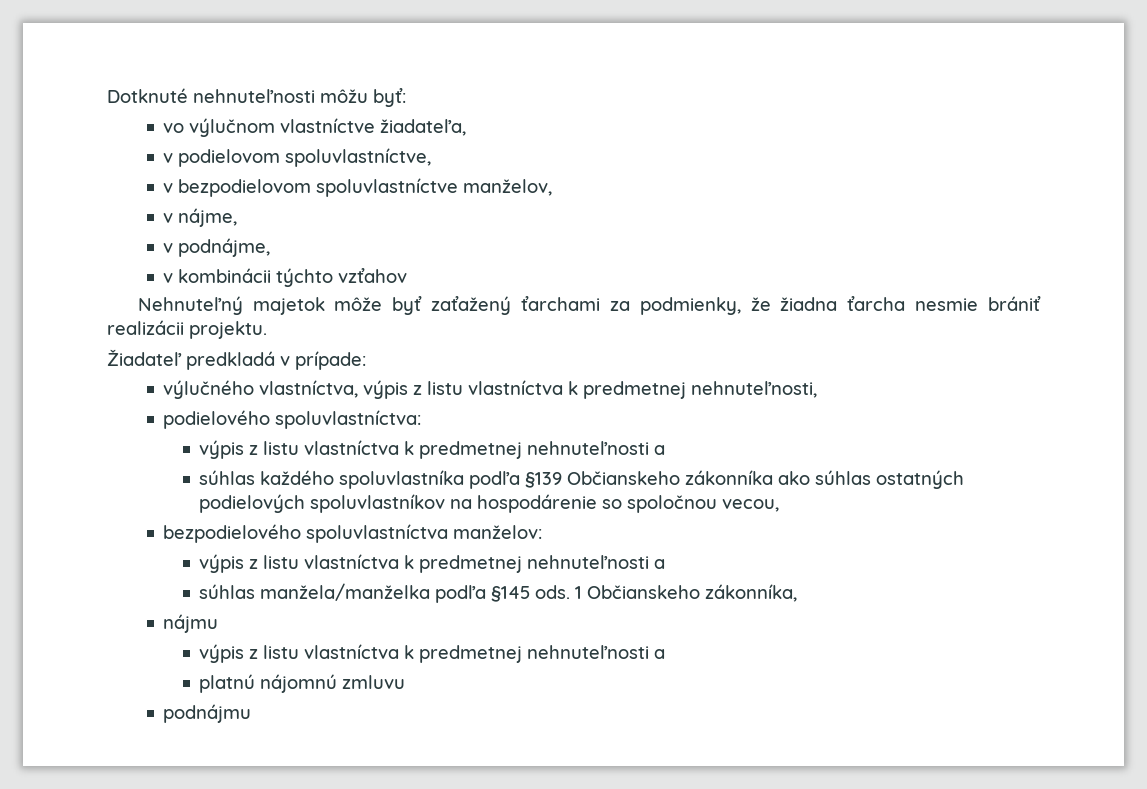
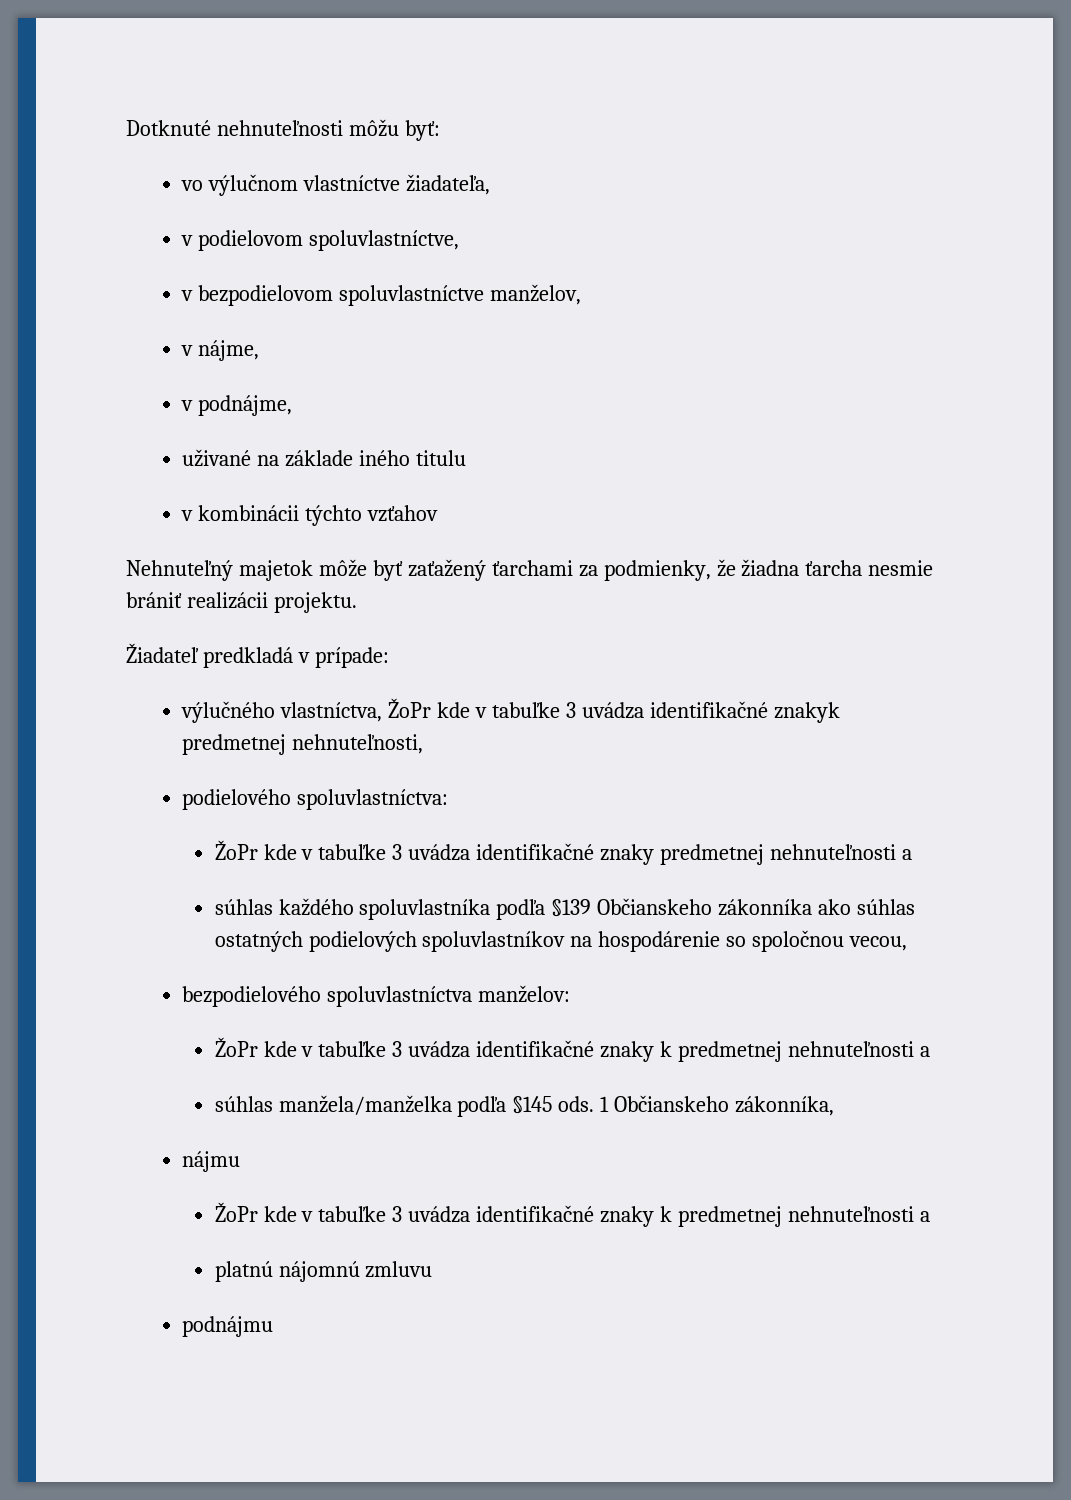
(271, 247) none -> [182,449,467,467] // uživané na základe iného titulu
[363,380,818,399] [163,410,422,429] [199,440,415,459] výpis z listu vlastníctva k predmetnej nehnuteľnosti, // podielového spoluvlastníctva: // výpis z listu vlastníctva k -> [388,698,840,723] [182,734,424,755] [182,789,449,810] [214,840,655,865] ŽoPr kde v tabuľke 3 uvádza identifikačné znakyk predmetnej nehnuteľnosti, // podielového spoluvlastníctva: // ŽoPr kde v tabuľke 3 uvádza identifikačné znaky
[199,554,400,573] výpis z listu vlastníctva -> [214,1037,655,1062] ŽoPr kde v tabuľke 3 uvádza identifikačné znaky
[199,644,400,663] výpis z listu vlastníctva -> [214,1202,655,1227] ŽoPr kde v tabuľke 3 uvádza identifikačné znaky

